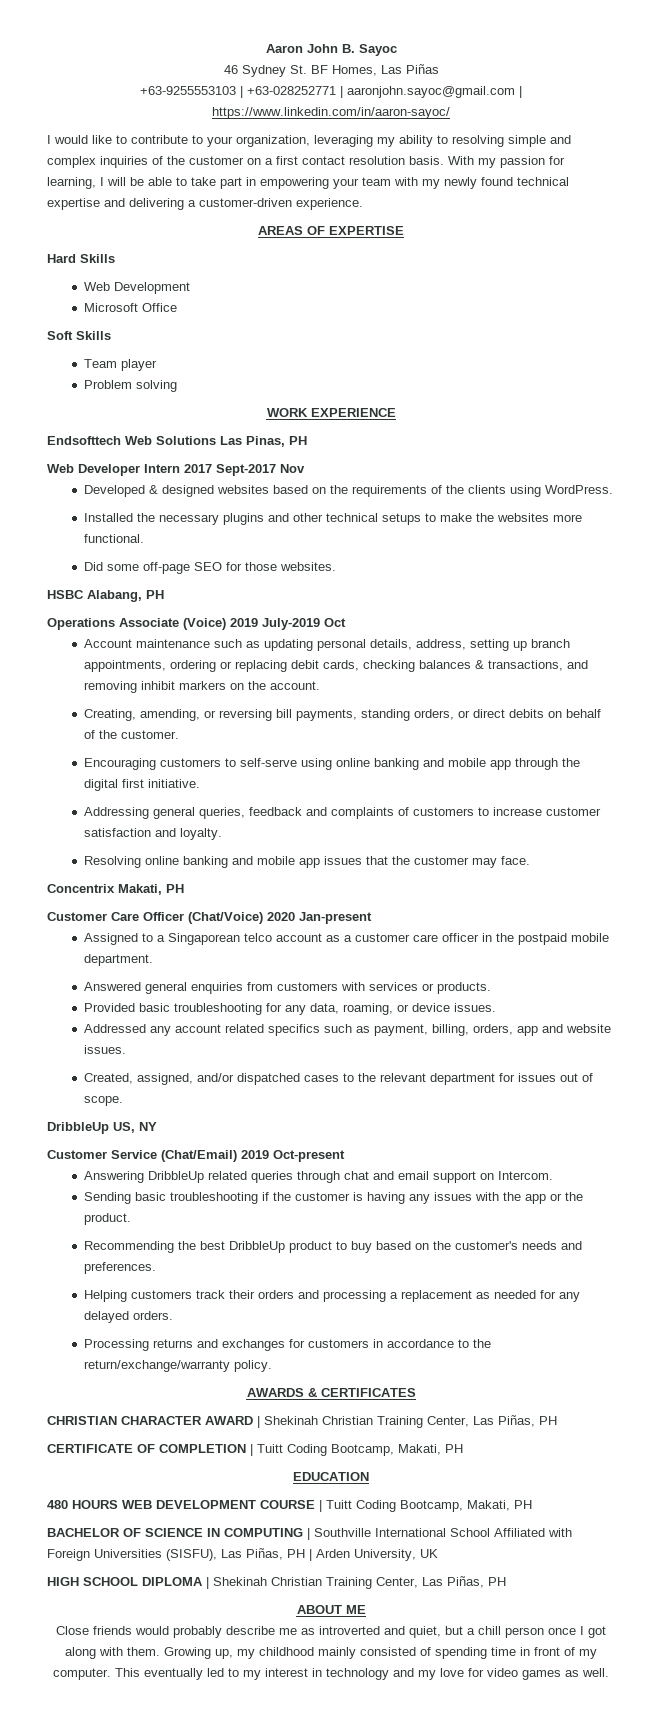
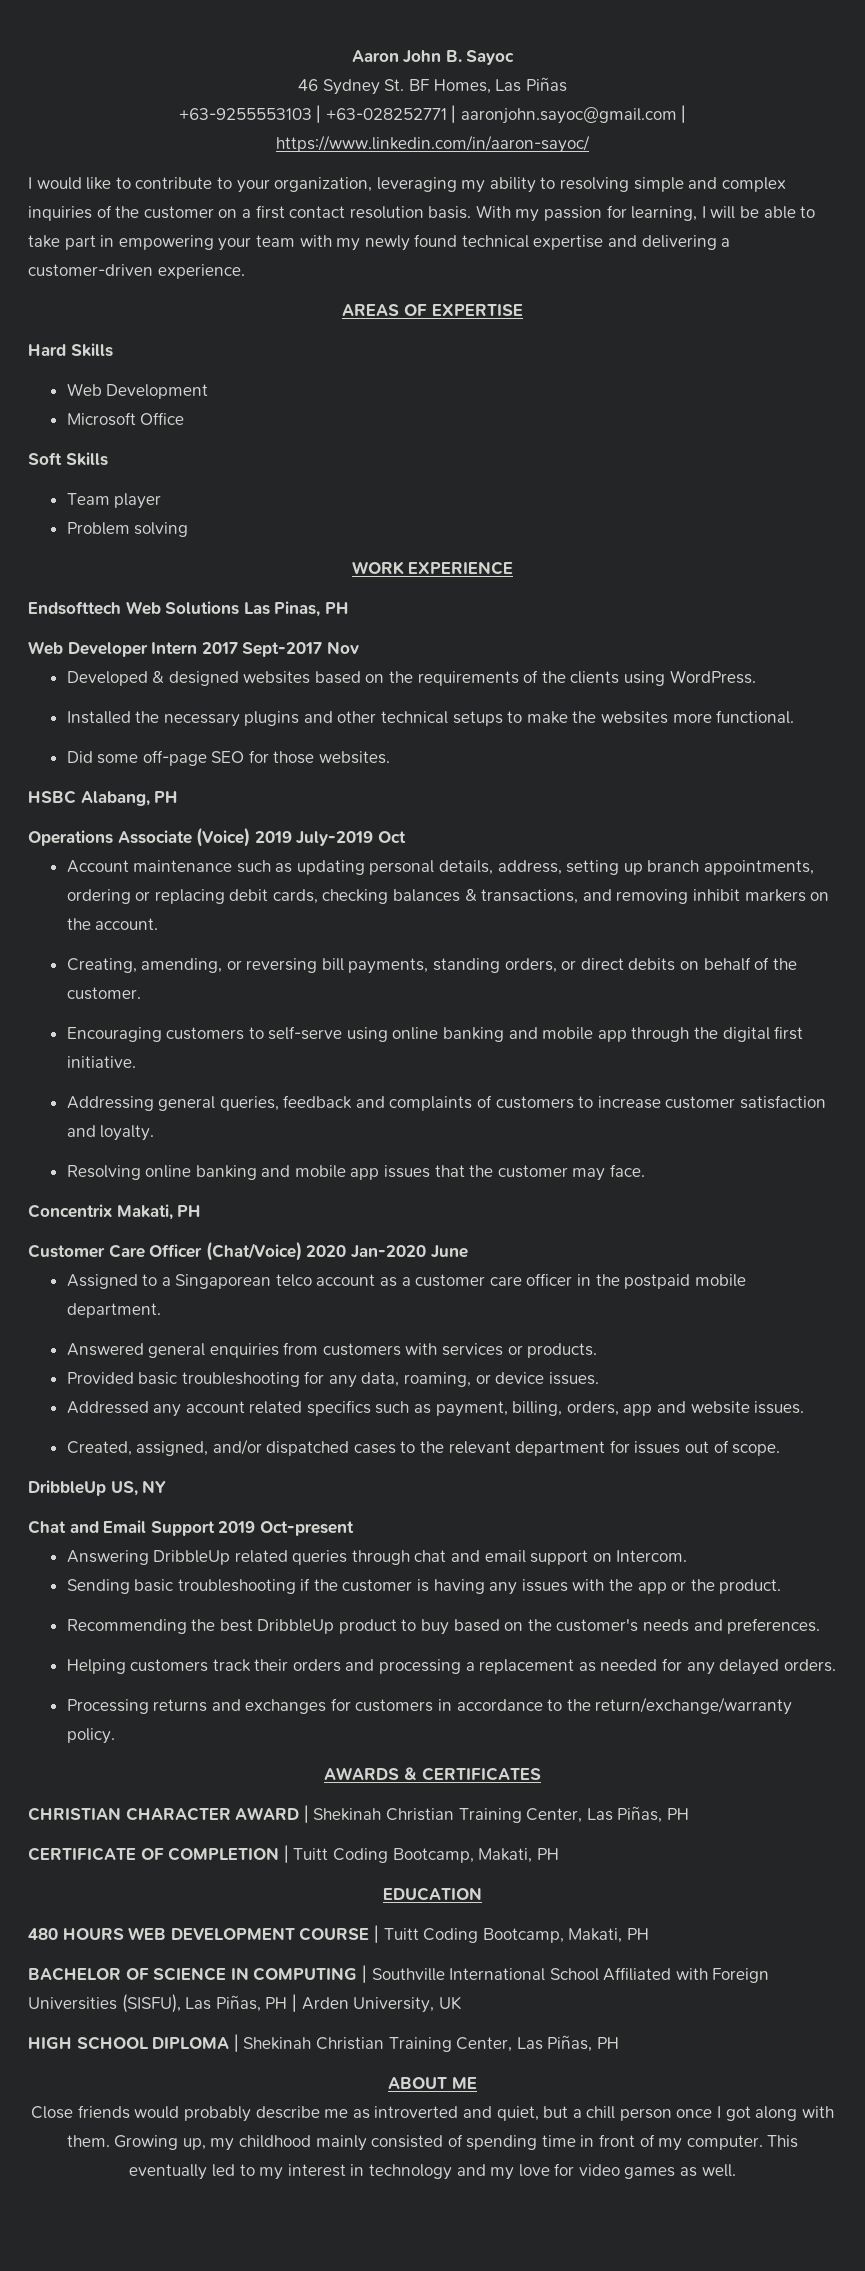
[299,912,372,924] Jan-present -> [350,1245,468,1258] Jan-2020 June
[47,1150,237,1162] Customer Service (Chat/Email) -> [28,1520,215,1536] Chat and Email Support

